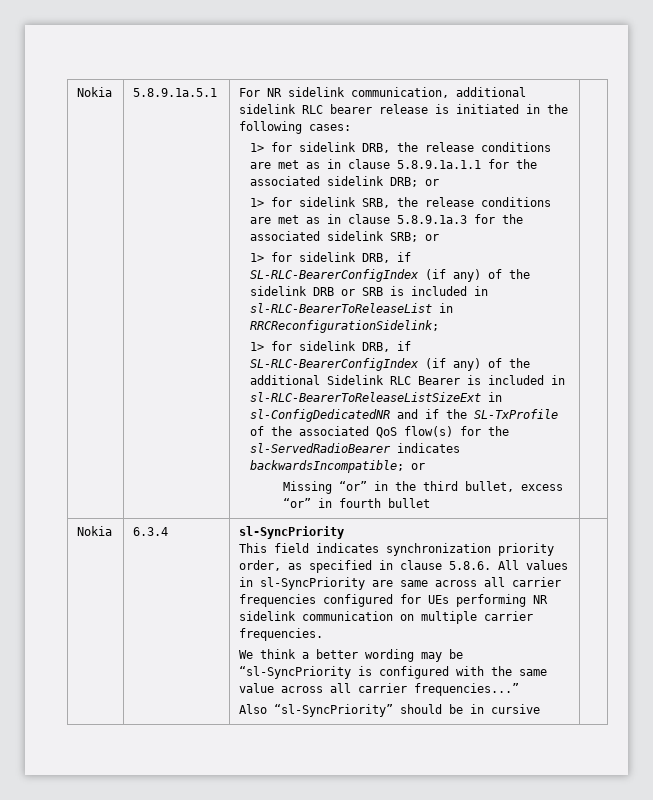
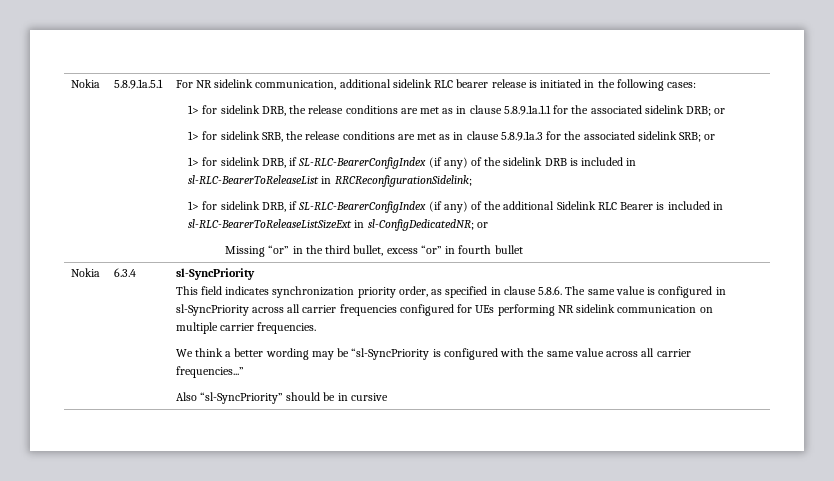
[341,287,384,296] or SRB -> (567, 162) none
[250,409,559,422] [250,426,510,438] [250,443,461,453] [250,460,405,473] sl-ConfigDedicatedNR and if the SL-TxProfile of the associated QoS flow(s) for the sl-ServedRadioBearer indicates backwardsIncompatible; -> [367,219,474,231] sl-ConfigDedicatedNR;
[498,560,569,570] [239,577,429,590] All values in sl-SyncPriority are same -> [565,286,726,298] [175,304,249,316] The same value is configured in sl-SyncPriority

